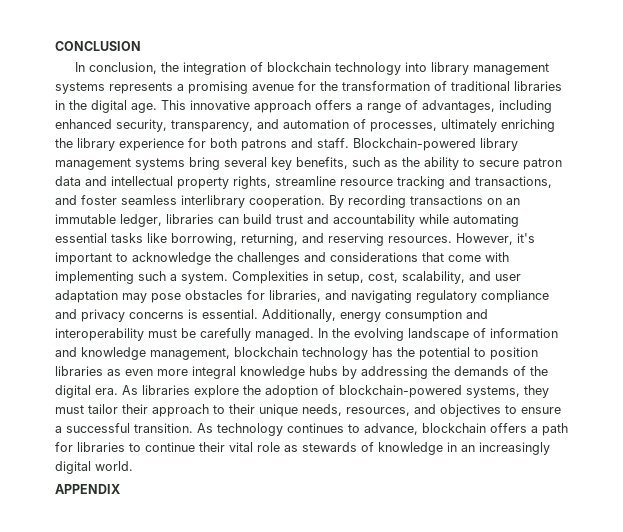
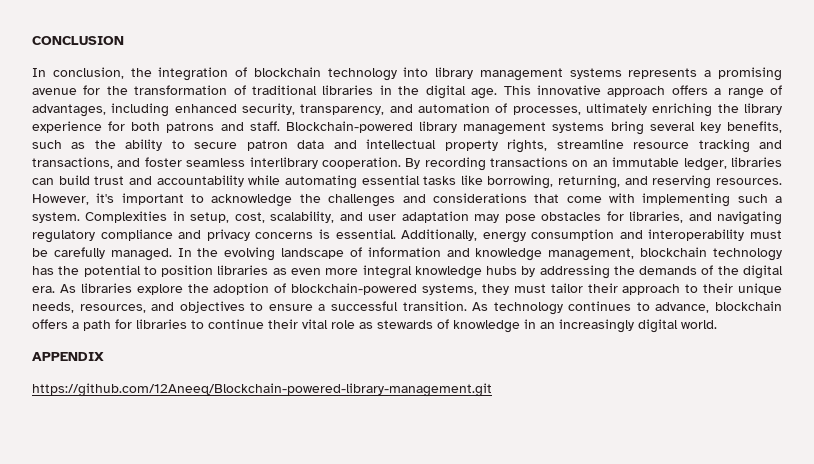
(120, 489) none -> [32,383,492,397] // https://github.com/12Aneeq/Blockchain-powered-library-management.git

